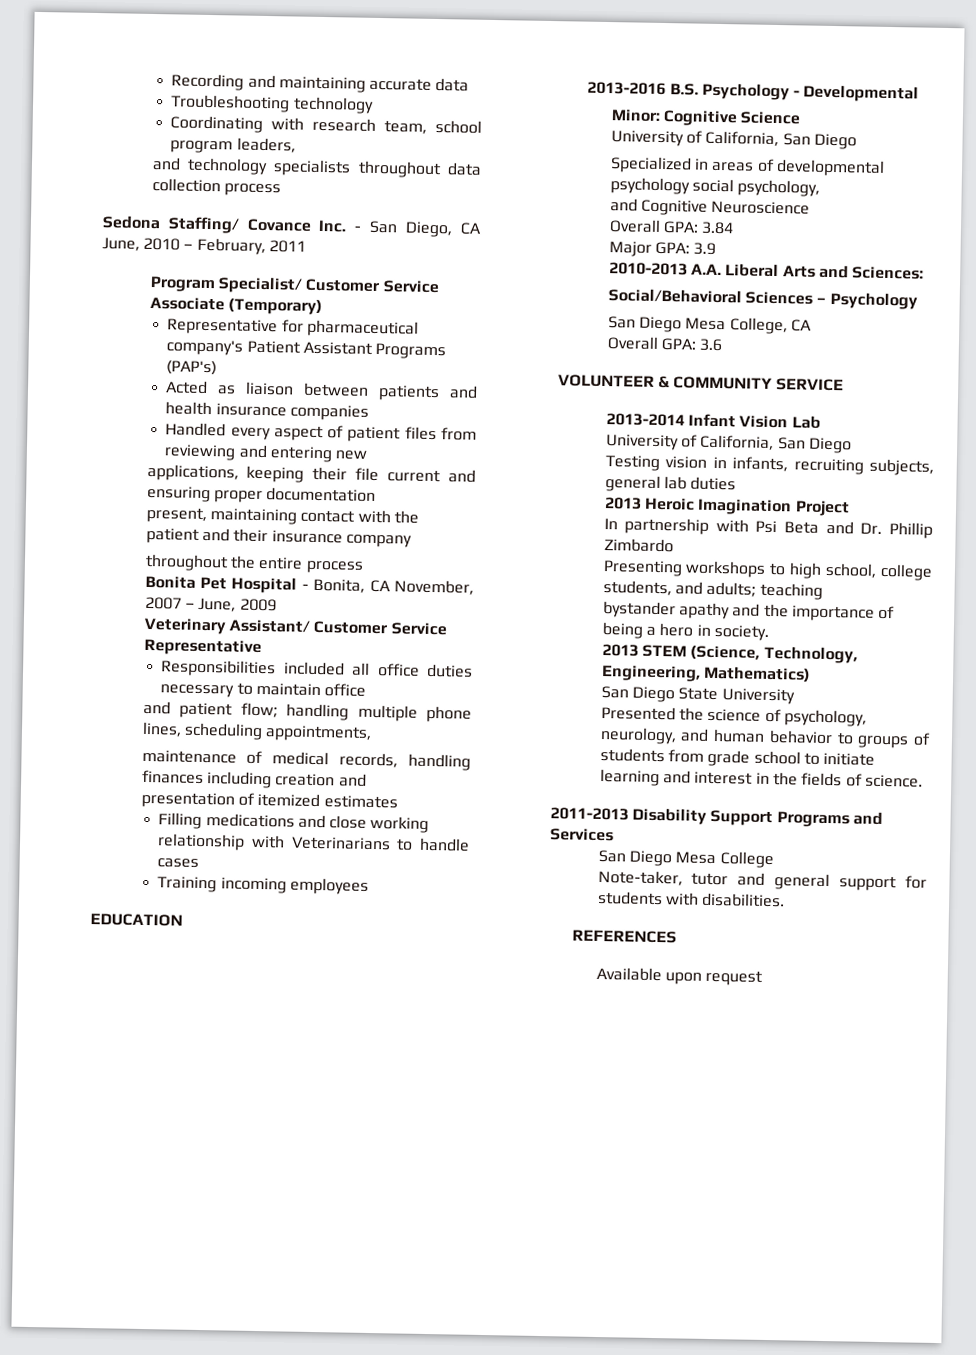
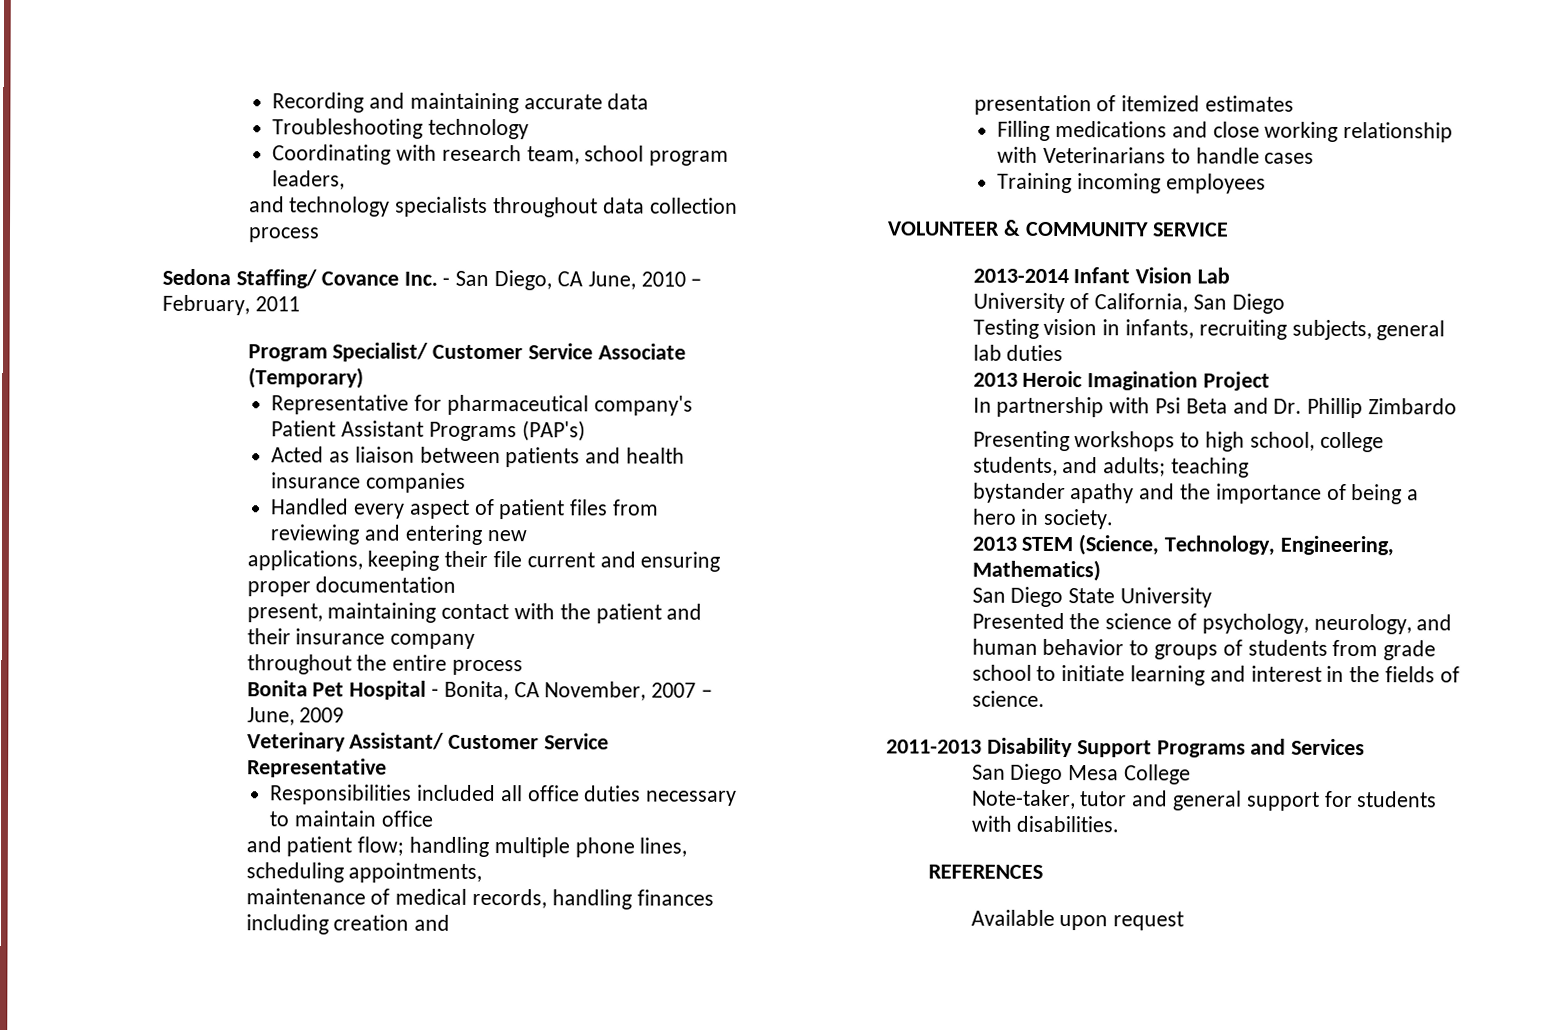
[89,913,183,927] [587,81,920,103] [610,109,802,127] [610,130,857,150] [609,156,885,177] [609,177,821,197] [609,198,811,216] [608,219,735,235] [608,241,717,257] [608,262,925,280] [607,288,918,310] [607,316,812,335] [606,336,724,352] // EDUCATION // 2013-2016 B.S. Psychology - Developmental // Minor: Cognitive Science // University of California, San Diego // Specialized in areas of developmental psychology social psychology, // and Cognitive Neuroscience // Overall GPA: 3.84 // Major GPA: 3.9 // 2010-2013 A.A. Liberal Arts and Sciences: // Social/Behavioral Sciences – Psychology // San Diego Mesa College, CA // Overall GPA: 3.6 -> (1266, 183) none

